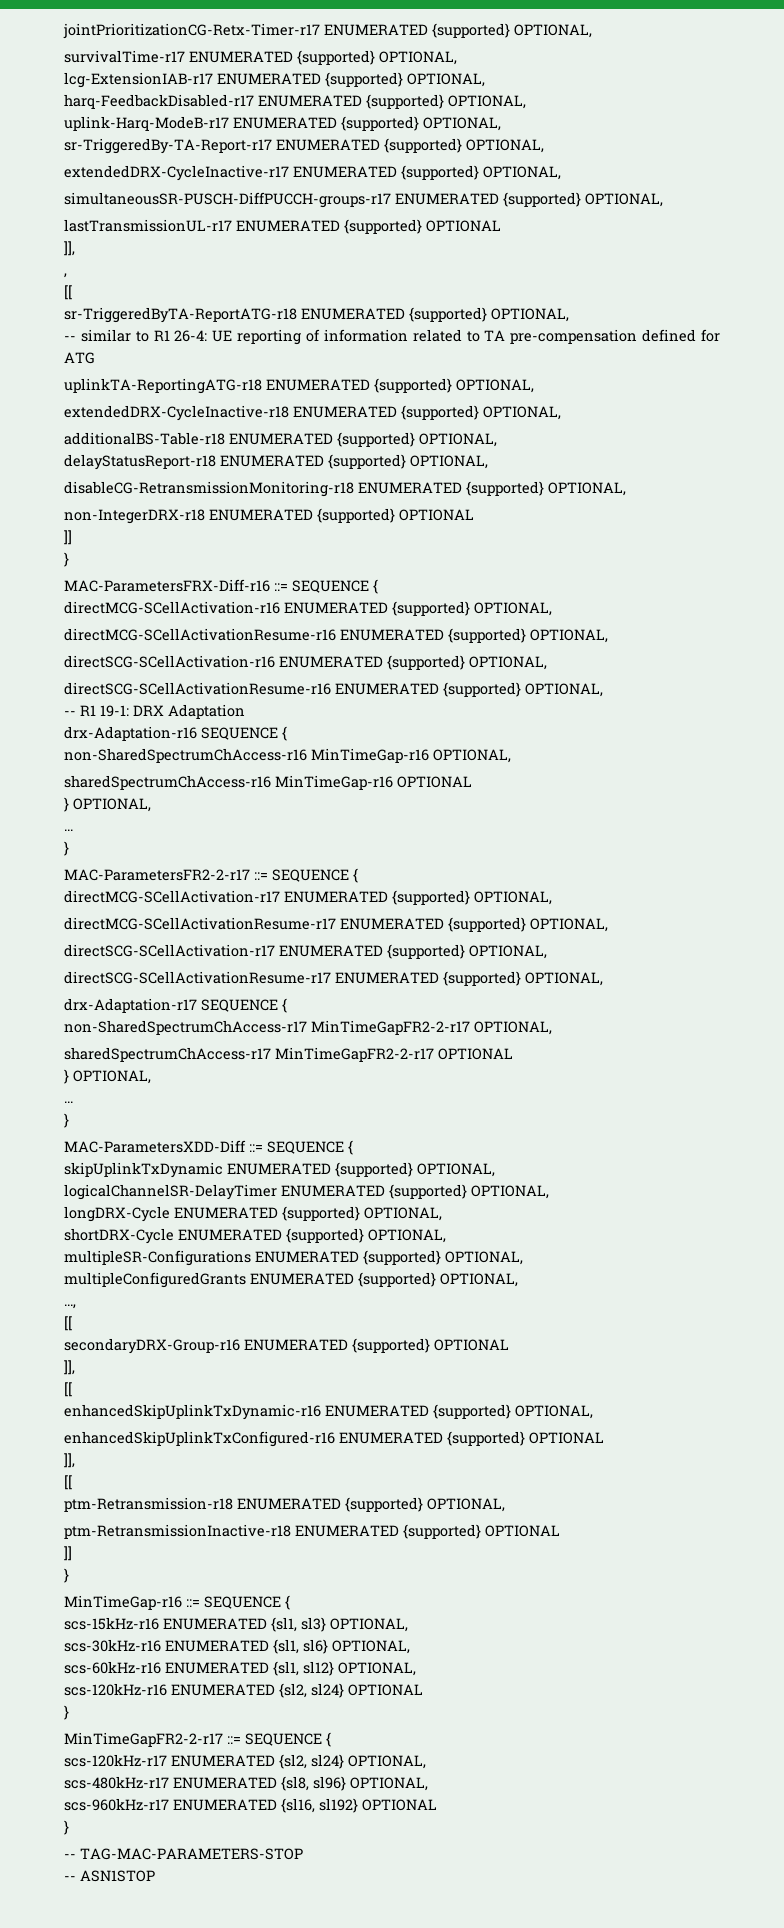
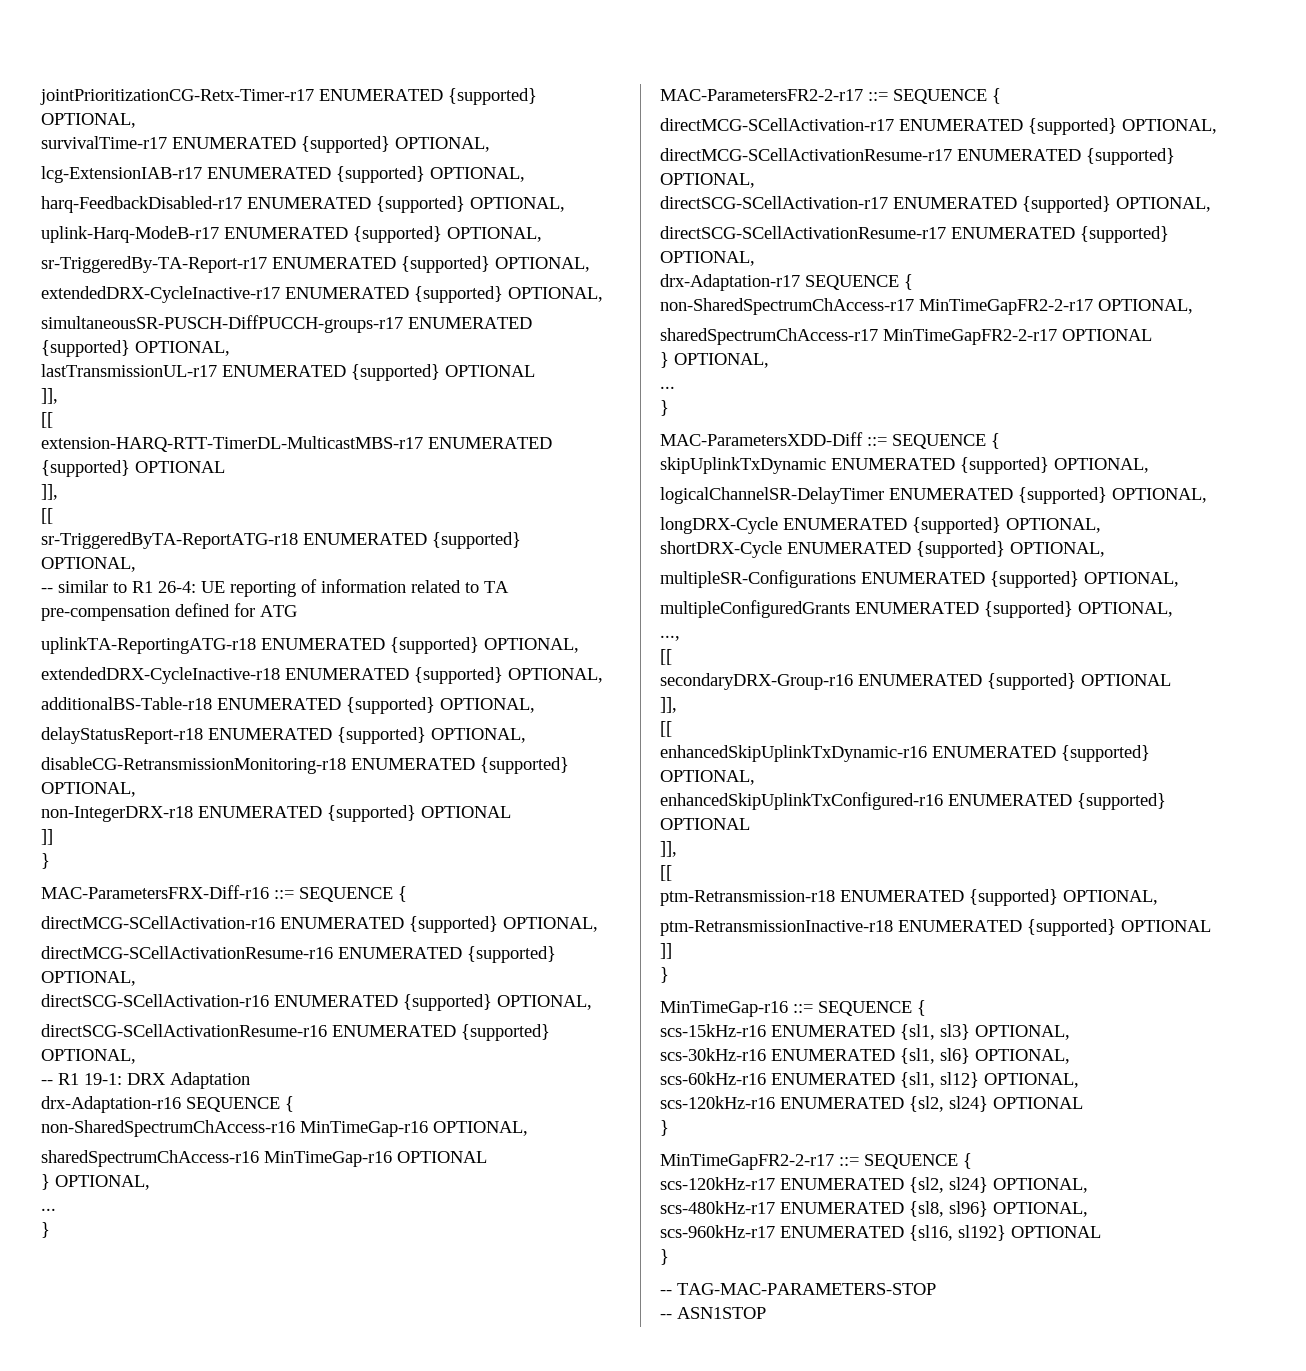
[64,273,67,278] , -> [41,412,53,428] [41,436,552,452] [41,460,225,477] [41,484,58,500] [[ // extension-HARQ-RTT-TimerDL-MulticastMBS-r17 ENUMERATED {supported} OPTIONAL // ]],

